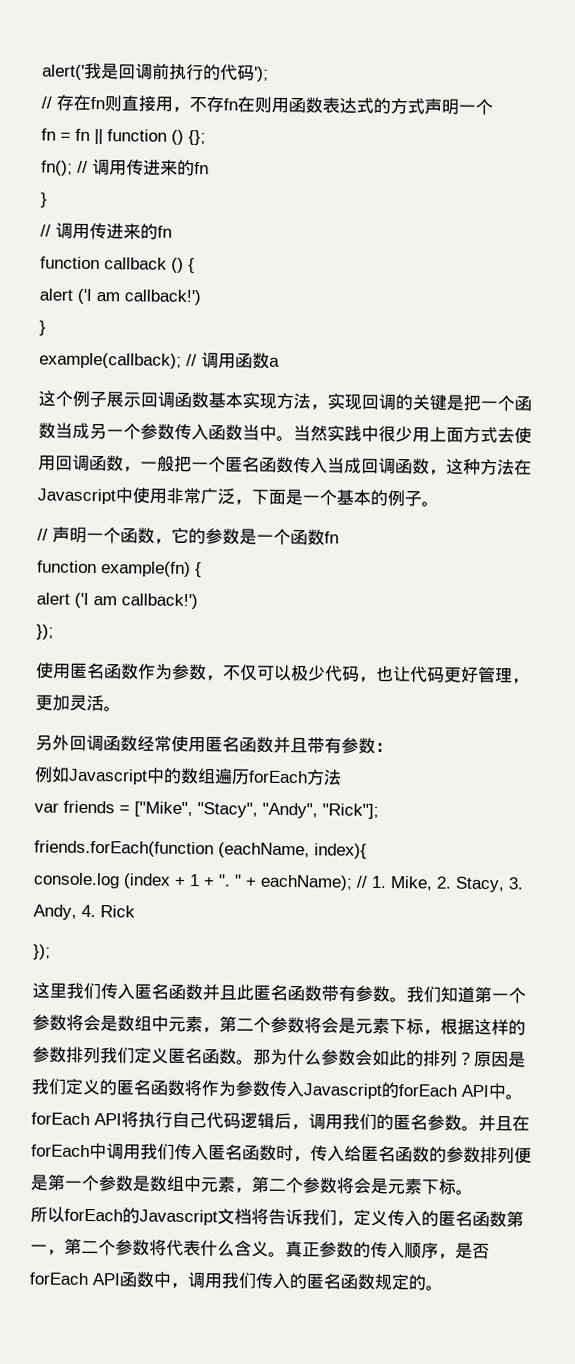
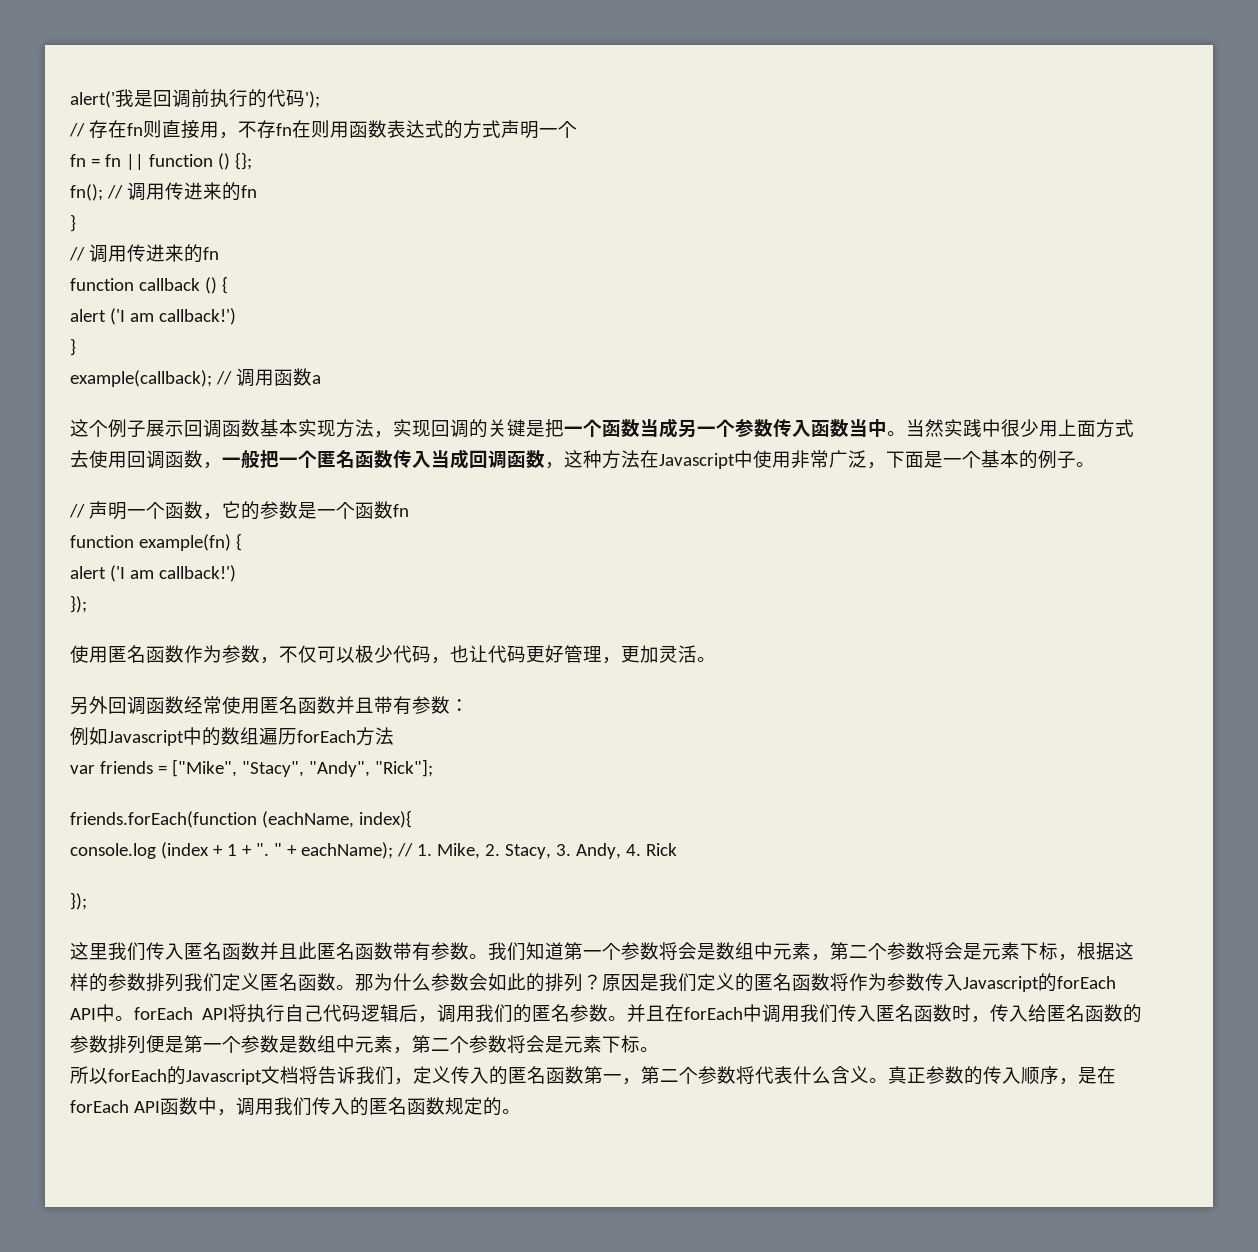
[472,1242,490,1260] 否 -> [1097,1066,1116,1084] 在

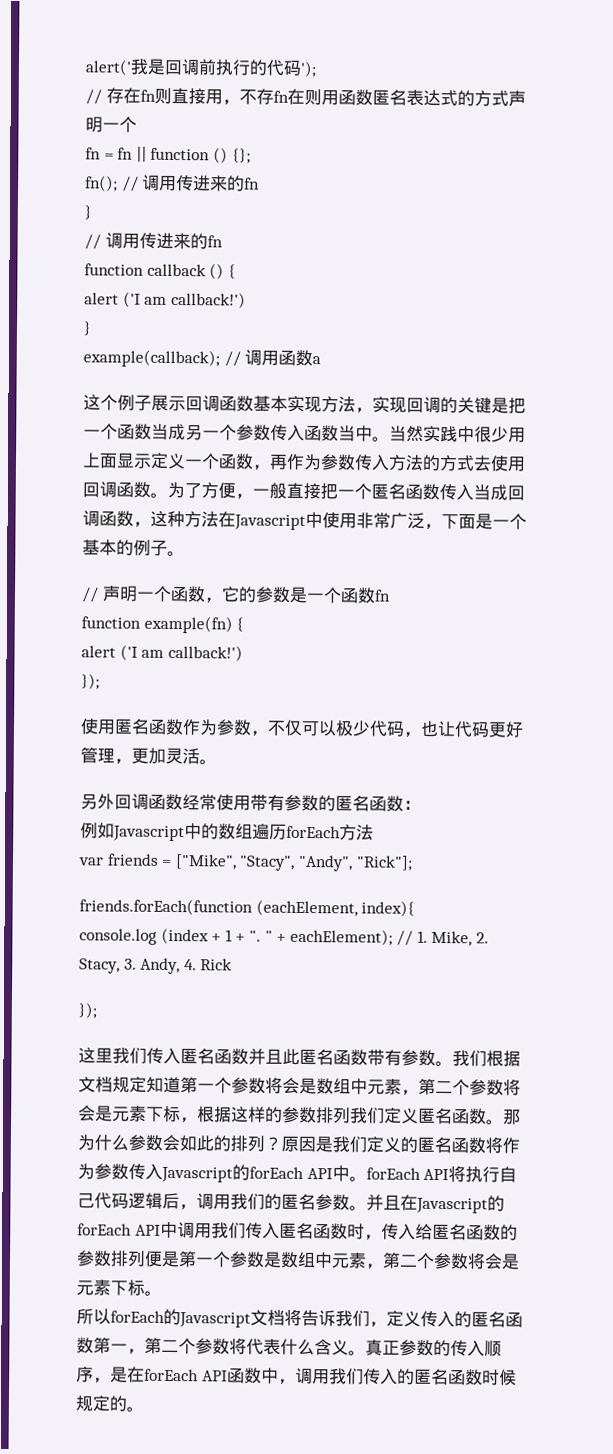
(387, 129) none -> [371,89,407,106] 匿名
(1096, 428) none -> [116,452,441,471] 显示定义一个函数，再作为参数传入方法的
[203,450,260,469] ，一般 -> [150,481,321,500] 。为了方便，一般直接
[260,696,431,715] 匿名函数并且带有参 -> [250,794,387,812] 带有参数的匿名函
[261,811,354,828] (eachName, -> [255,899,358,917] (eachElement,
[300,842,393,859] eachName); -> [289,928,393,946] eachElement);
(526, 951) none -> [486,1050,521,1067] [78,1076,147,1093] 根据文档规定
[684,1007,744,1020] forEach -> [416,1195,505,1214] [77,1223,161,1236] Javascript的forEach API
(445, 1106) none -> [481,1369,517,1386] 时候

